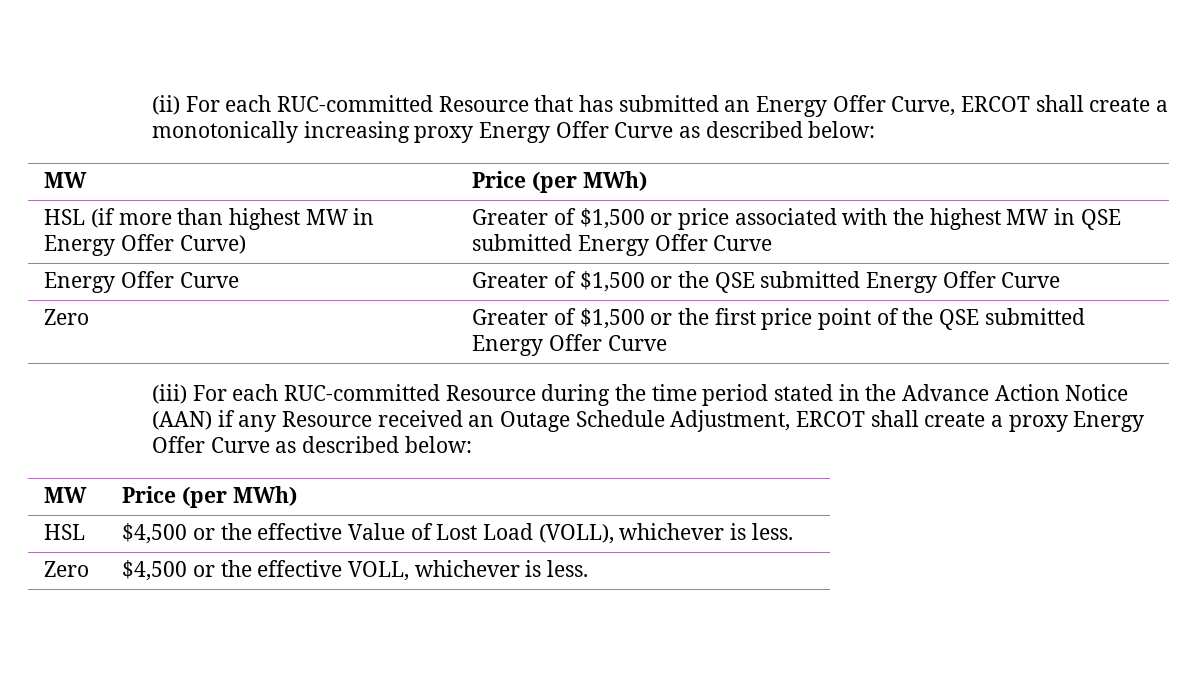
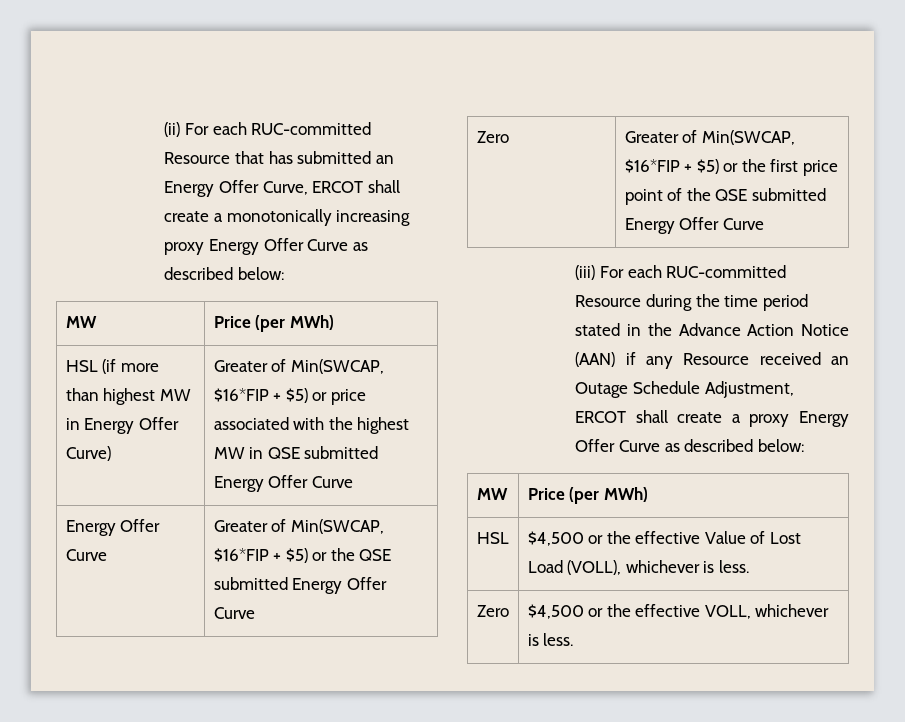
[579,208,645,229] $1,500 -> [290,359,384,374] [213,388,308,403] Min(SWCAP, $16*FIP + $5)
[579,271,645,292] $1,500 -> [290,519,384,534] [213,548,308,563] Min(SWCAP, $16*FIP + $5)
[579,308,645,329] $1,500 -> [701,130,795,145] [624,159,719,174] Min(SWCAP, $16*FIP + $5)

